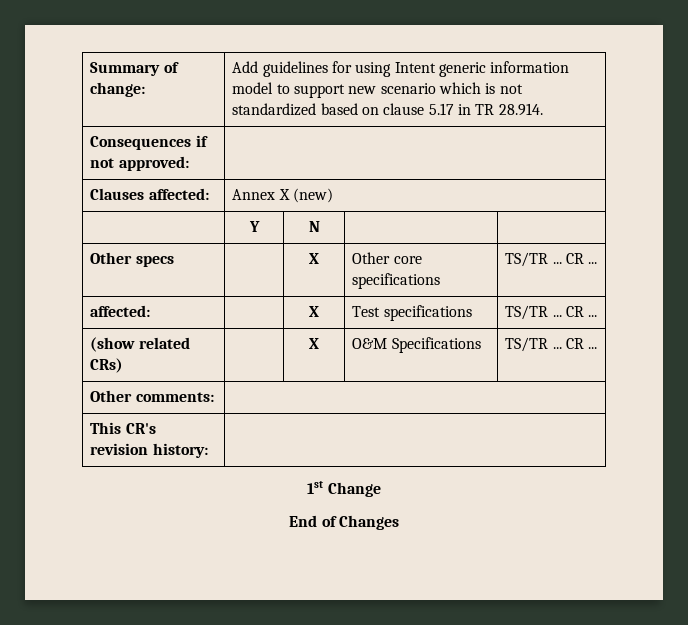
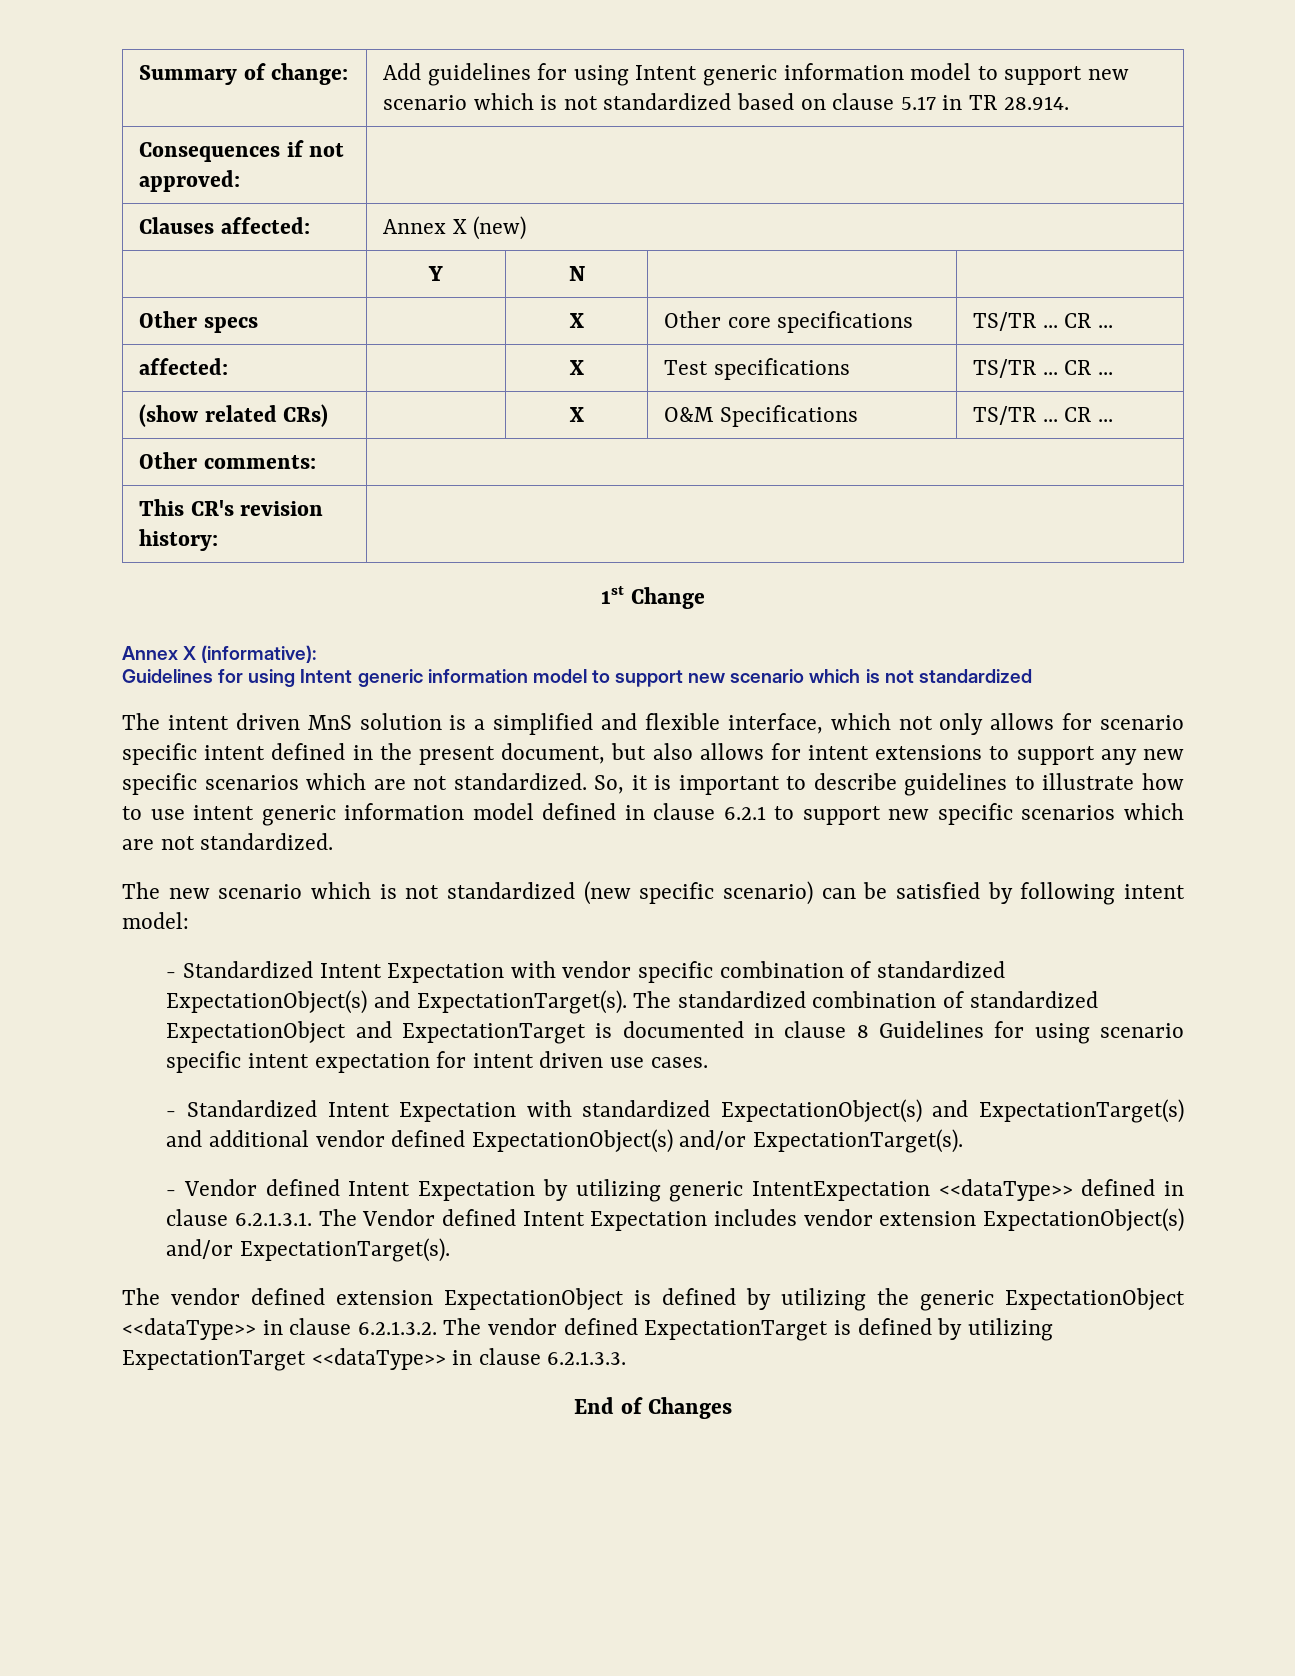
(381, 489) none -> [122,645,317,663] [122,669,1032,687] [122,713,1184,735] [122,743,1184,765] [122,773,1184,796] [122,803,1184,826] [122,833,334,850] [122,881,1185,905] [122,912,189,929] [166,961,1005,983] [166,990,1098,1014] [166,1021,1184,1044] [166,1051,708,1073] [166,1099,1184,1123] [166,1129,964,1153] [166,1179,1184,1202] [166,1208,1184,1232] [166,1238,450,1262] [122,1288,1185,1311] [122,1318,1053,1341] [122,1348,627,1371] // Annex X (informative): // Guidelines for using Intent generic information model to support new scenario which is not standardized // The intent driven MnS solution is a simplified and flexible interface, which not only allows for scenario specific intent defined in the present document, but also allows for intent extensions to support any new specific scenarios which are not standardized. So, it is important to describe guidelines to illustrate how to use intent generic information model defined in clause 6.2.1 to support new specific scenarios which are not standardized. // The new scenario which is not standardized (new specific scenario) can be satisfied by following intent model: // - Standardized Intent Expectation with vendor specific combination of standardized ExpectationObject(s) and ExpectationTarget(s). The standardized combination of standardized ExpectationObject and ExpectationTarget is documented in clause 8 Guidelines for using scenario specific intent expectation for intent driven use cases. // - Standardized Intent Expectation with standardized ExpectationObject(s) and ExpectationTarget(s) and additional vendor defined ExpectationObject(s) and/or ExpectationTarget(s). // - Vendor defined Intent Expectation by utilizing generic IntentExpectation <<dataType>> defined in clause 6.2.1.3.1. The Vendor defined Intent Expectation includes vendor extension ExpectationObject(s) and/or ExpectationTarget(s). // The vendor defined extension ExpectationObject is defined by utilizing the generic ExpectationObject <<dataType>> in clause 6.2.1.3.2. The vendor defined ExpectationTarget is defined by utilizing ExpectationTarget <<dataType>> in clause 6.2.1.3.3.

